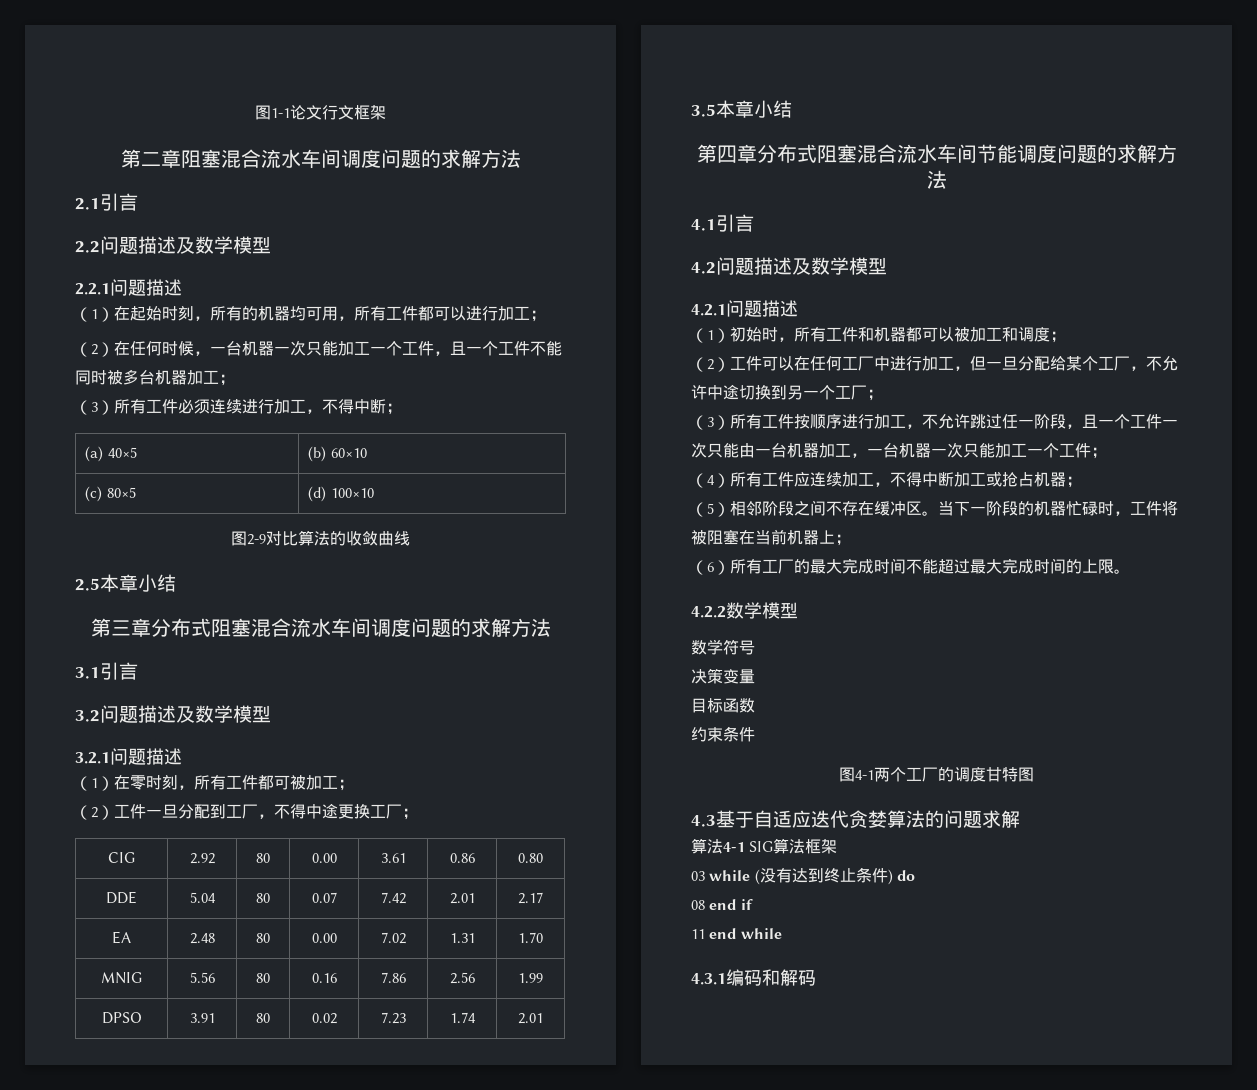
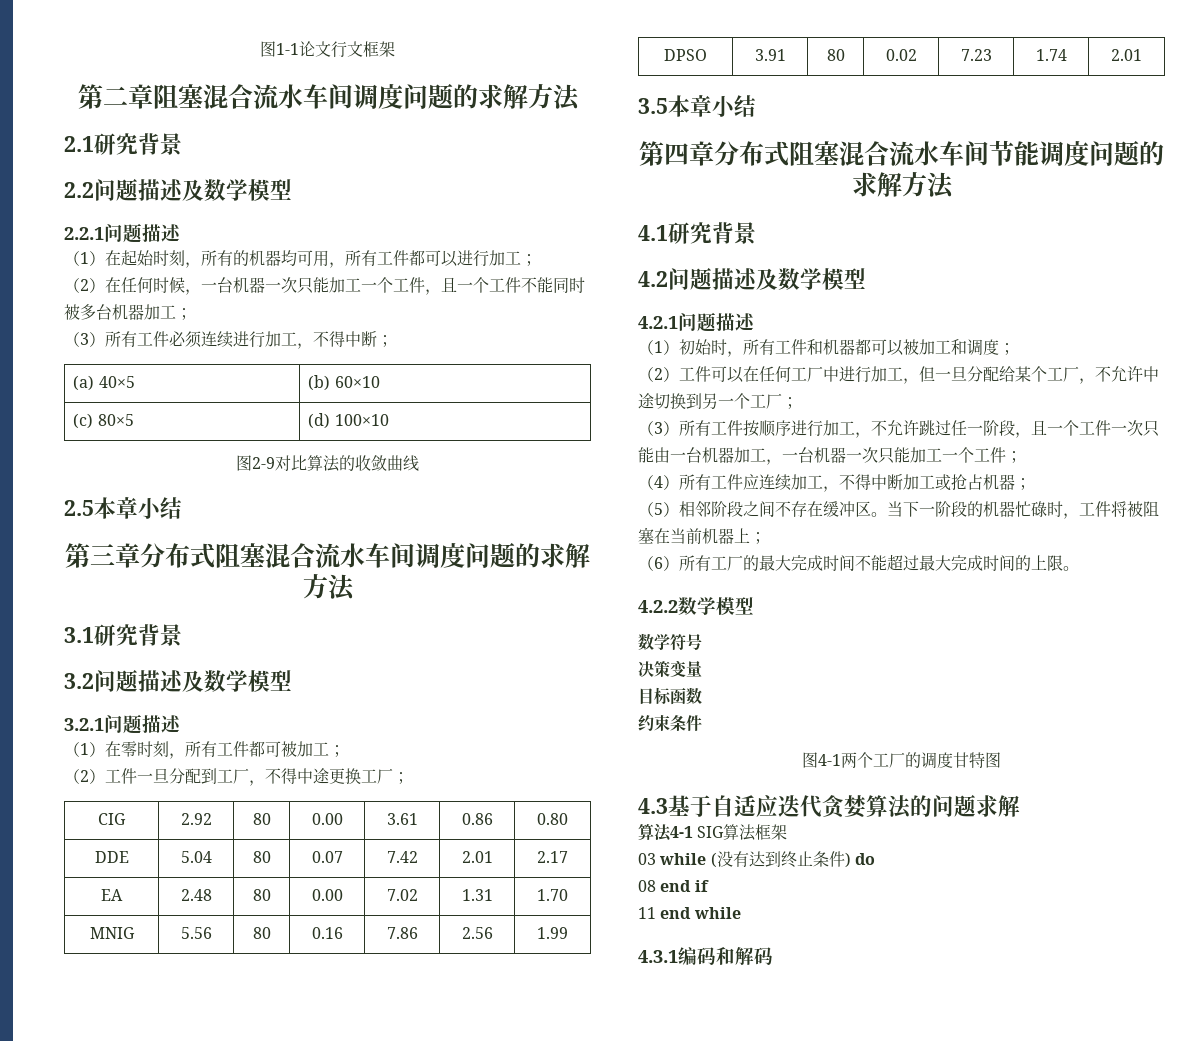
[100,193,138,211] 引言 -> [94,133,182,156] 研究背景
[100,662,138,680] 引言 -> [94,624,182,647] 研究背景
[716,214,754,232] 引言 -> [668,222,756,245] 研究背景

